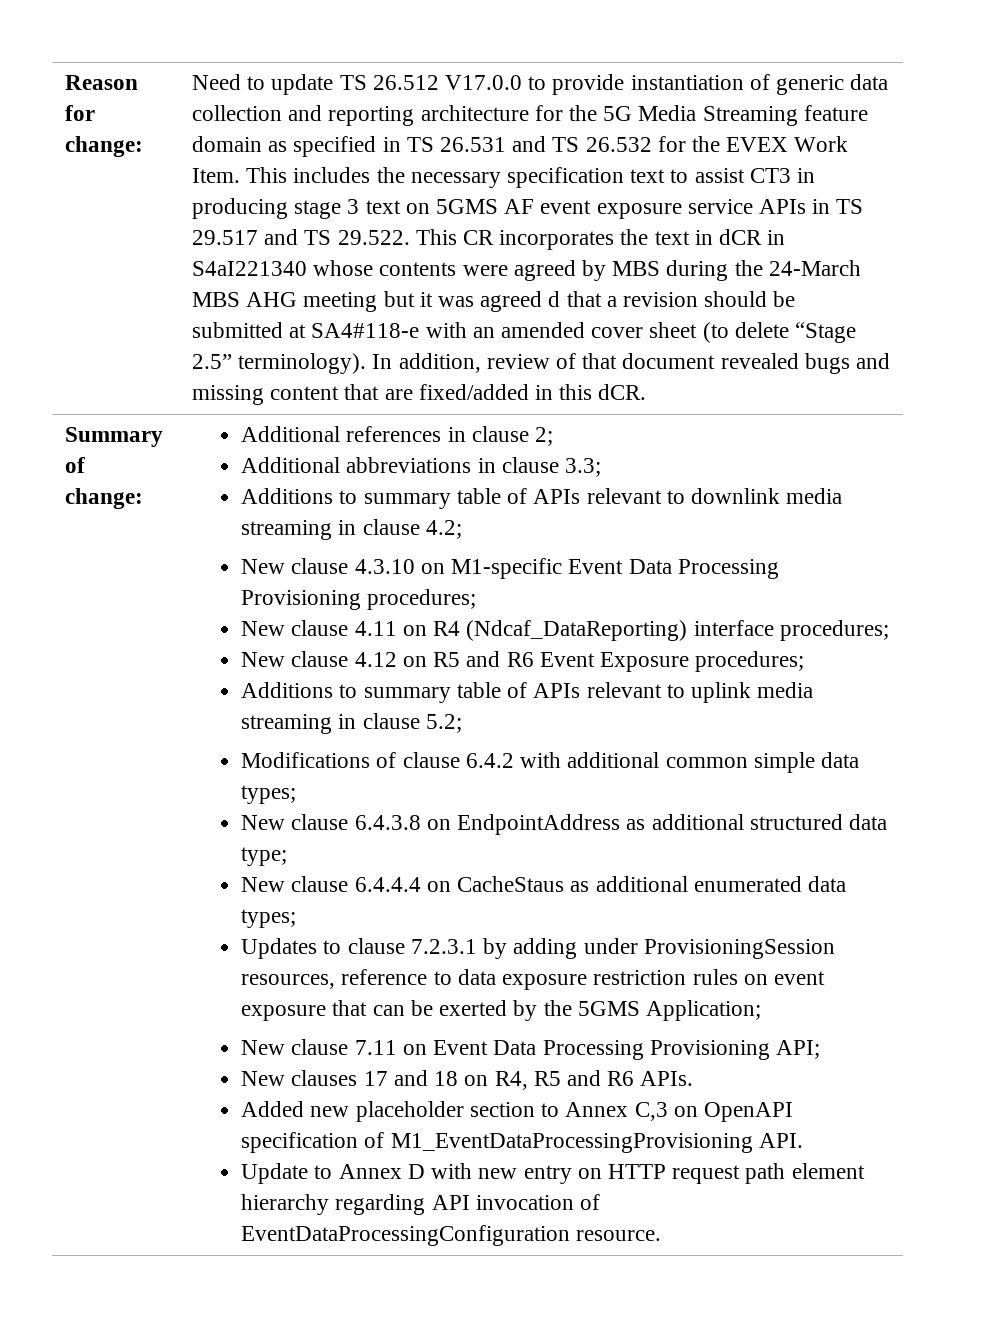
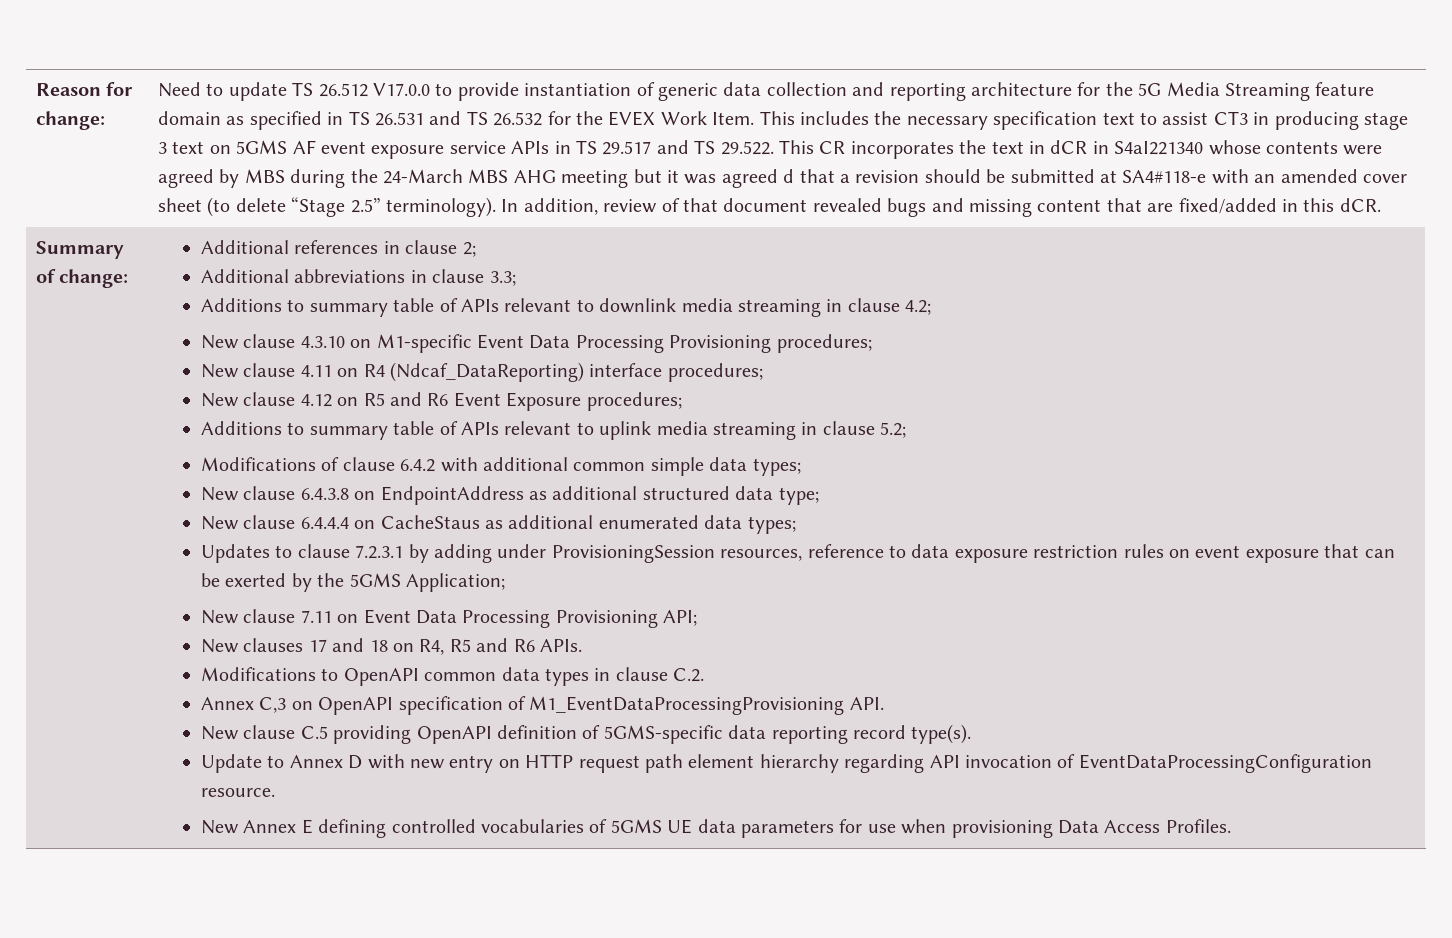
[241,1101,560,1122] Added new placeholder section to -> [201,667,705,686] Modifications to OpenAPI common data types in clause C.2. //
(803, 1140) none -> [201,724,972,744] // New clause C.5 providing OpenAPI definition of 5GMS-specific data reporting record type(s).
(662, 1235) none -> [201,819,1231,838] // New Annex E defining controlled vocabularies of 5GMS UE data parameters for use when provisioning Data Access Profiles.

